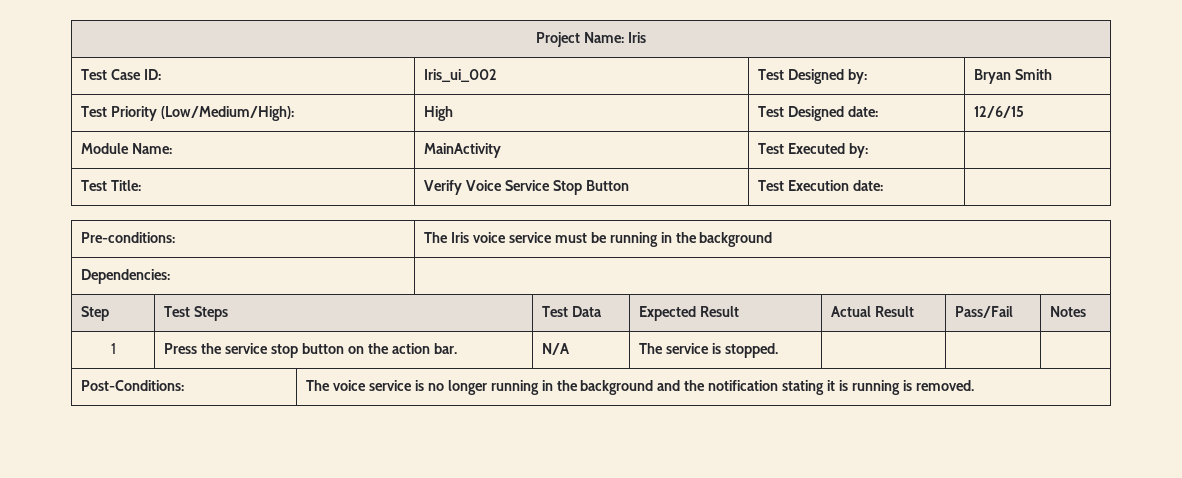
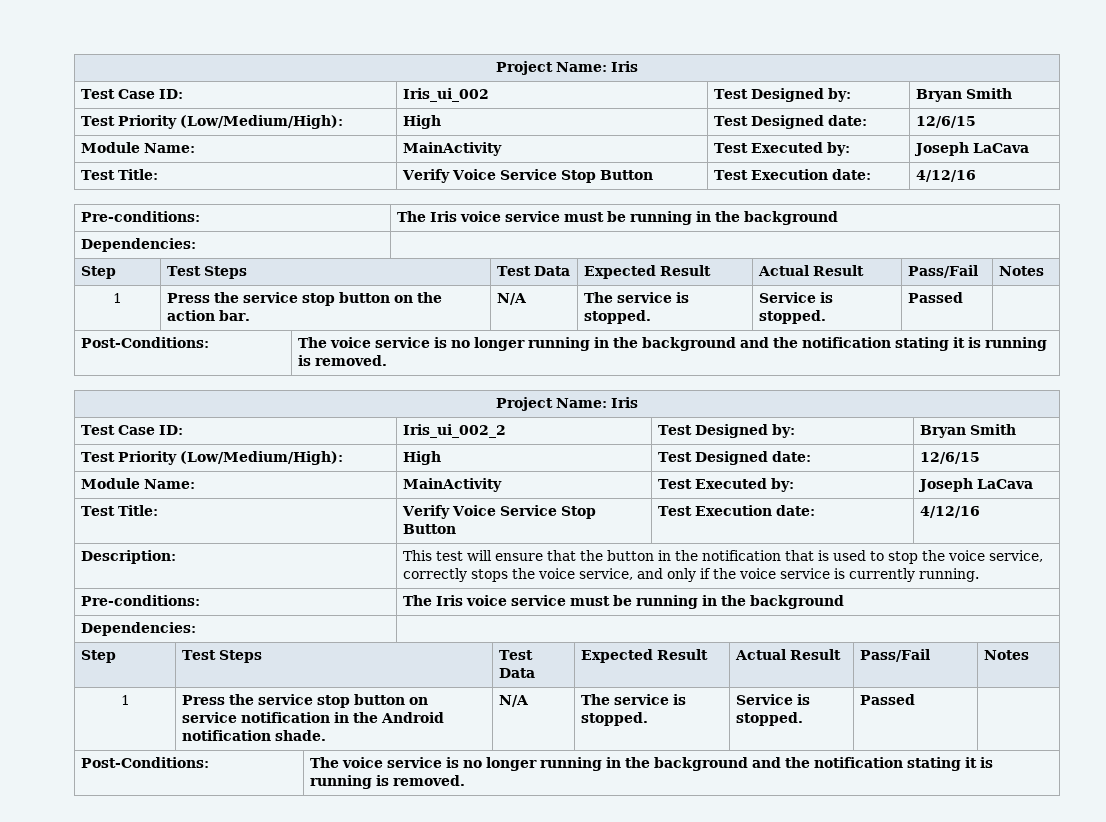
(869, 150) none -> [914,142,1030,156] Joseph LaCava
(884, 185) none -> [916,170,977,182] 4/12/16
(778, 350) | -> [759,292,834,303] [759,310,827,324] [908,292,964,303] Service is stopped. | Passed
(974, 385) none -> [496,397,638,411] [81,425,184,435] [403,424,507,438] [658,424,796,438] [920,424,1017,438] [81,451,344,465] [403,451,442,465] [658,451,812,465] [920,452,981,464] [81,478,196,489] [403,478,503,492] [658,478,795,492] [918,478,1034,492] [81,505,159,516] [402,505,597,519] [403,524,457,534] [658,505,816,516] [920,506,981,518] [81,550,177,564] [403,550,1044,564] [403,568,980,582] [81,595,201,606] [403,595,845,609] [81,622,197,636] [81,650,117,663] [182,650,263,663] [499,650,534,660] [499,668,536,678] [581,649,709,663] [735,649,842,660] [860,649,931,662] [984,650,1030,660] [120,695,130,705] [182,694,429,708] [182,712,445,723] [182,730,327,741] [499,695,530,707] [581,694,687,705] [581,712,649,726] [736,694,811,705] [736,712,804,726] [860,694,916,705] [81,757,210,768] [310,757,994,771] [310,775,466,789] // Project Name: Iris // Test Case ID: | Iris_ui_002_2 | Test Designed by: | Bryan Smith // Test Priority (Low/Medium/High): | High | Test Designed date: | 12/6/15 // Module Name: | MainActivity | Test Executed by: | Joseph LaCava // Test Title: | Verify Voice Service Stop Button | Test Execution date: | 4/12/16 // Description: | This test will ensure that the button in the notification that is used to stop the voice service, correctly stops the voice service, and only if the voice service is currently running. // Pre-conditions: | The Iris voice service must be running in the background // Dependencies: | // Step | Test Steps | Test Data | Expected Result | Actual Result | Pass/Fail | Notes // 1 | Press the service stop button on service notification in the Android notification shade. | N/A | The service is stopped. | Service is stopped. | Passed | // Post-Conditions: | The voice service is no longer running in the background and the notification stating it is running is removed.

